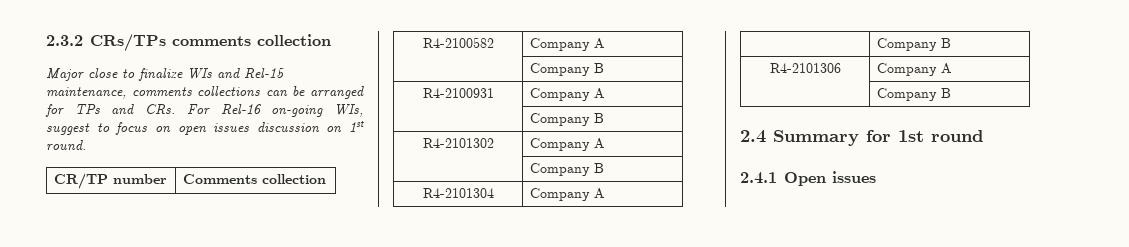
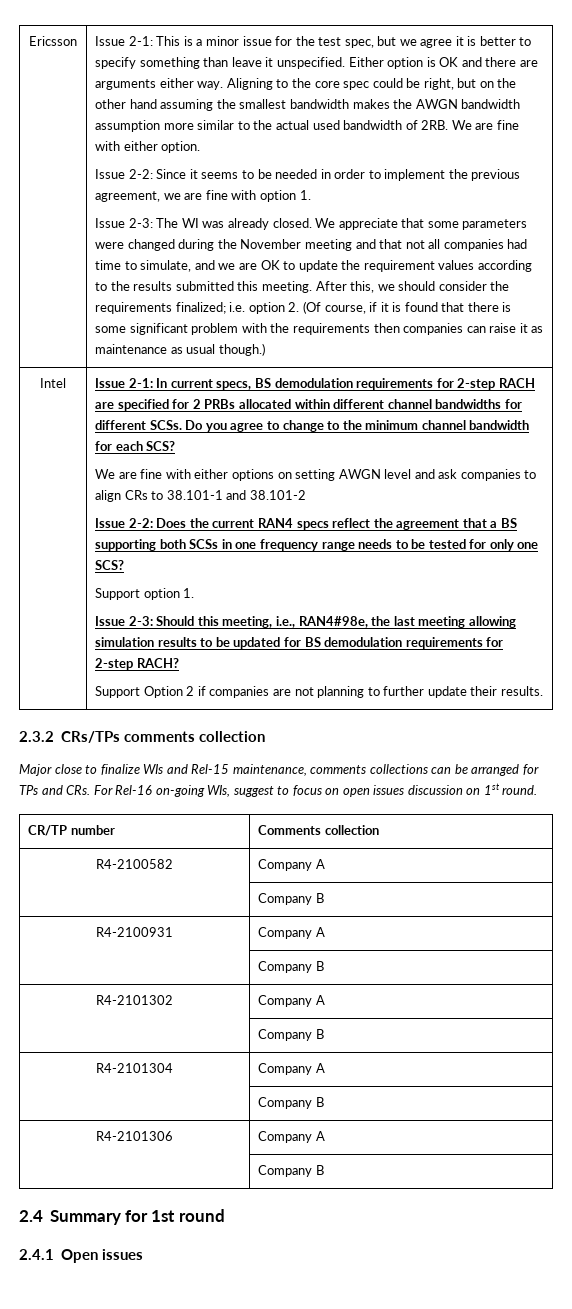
(46, 40) none -> [29,36,77,46] [95,36,532,48] [95,57,538,69] [95,78,517,90] [95,99,521,111] [95,120,519,132] [95,141,201,153] [95,169,521,181] [95,190,311,202] [95,218,528,230] [95,239,528,251] [95,260,532,272] [95,281,510,293] [95,301,512,314] [95,323,544,335] [95,343,265,356] [40,378,66,388] [95,378,535,390] [95,399,522,411] [95,420,530,432] [95,441,176,451] [95,469,537,481] [95,490,306,502] [95,518,517,530] [95,539,539,551] [95,560,125,570] [95,588,195,600] [95,616,516,628] [95,637,504,649] [95,658,179,670] [95,686,543,698] Ericsson | Issue 2-1: This is a minor issue for the test spec, but we agree it is better to specify something than leave it unspecified. Either option is OK and there are arguments either way. Aligning to the core spec could be right, but on the other hand assuming the smallest bandwidth makes the AWGN bandwidth assumption more similar to the actual used bandwidth of 2RB. We are fine with either option. // Issue 2-2: Since it seems to be needed in order to implement the previous agreement, we are fine with option 1. // Issue 2-3: The WI was already closed. We appreciate that some parameters were changed during the November meeting and that not all companies had time to simulate, and we are OK to update the requirement values according to the results submitted this meeting. After this, we should consider the requirements finalized; i.e. option 2. (Of course, if it is found that there is some significant problem with the requirements then companies can raise it as maintenance as usual though.) // Intel | Issue 2-1: In current specs, BS demodulation requirements for 2-step RACH are specified for 2 PRBs allocated within different channel bandwidths for different SCSs. Do you agree to change to the minimum channel bandwidth for each SCS? // We are fine with either options on setting AWGN level and ask companies to align CRs to 38.101-1 and 38.101-2 // Issue 2-2: Does the current RAN4 specs reflect the agreement that a BS supporting both SCSs in one frequency range needs to be tested for only one SCS? // Support option 1. // Issue 2-3: Should this meeting, i.e., RAN4#98e, the last meeting allowing simulation results to be updated for BS demodulation requirements for 2-step RACH? // Support Option 2 if companies are not planning to further update their results. //

